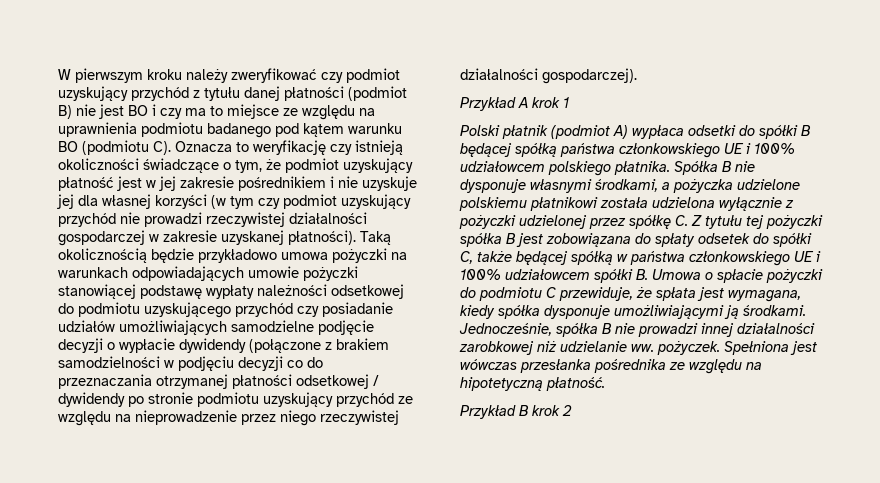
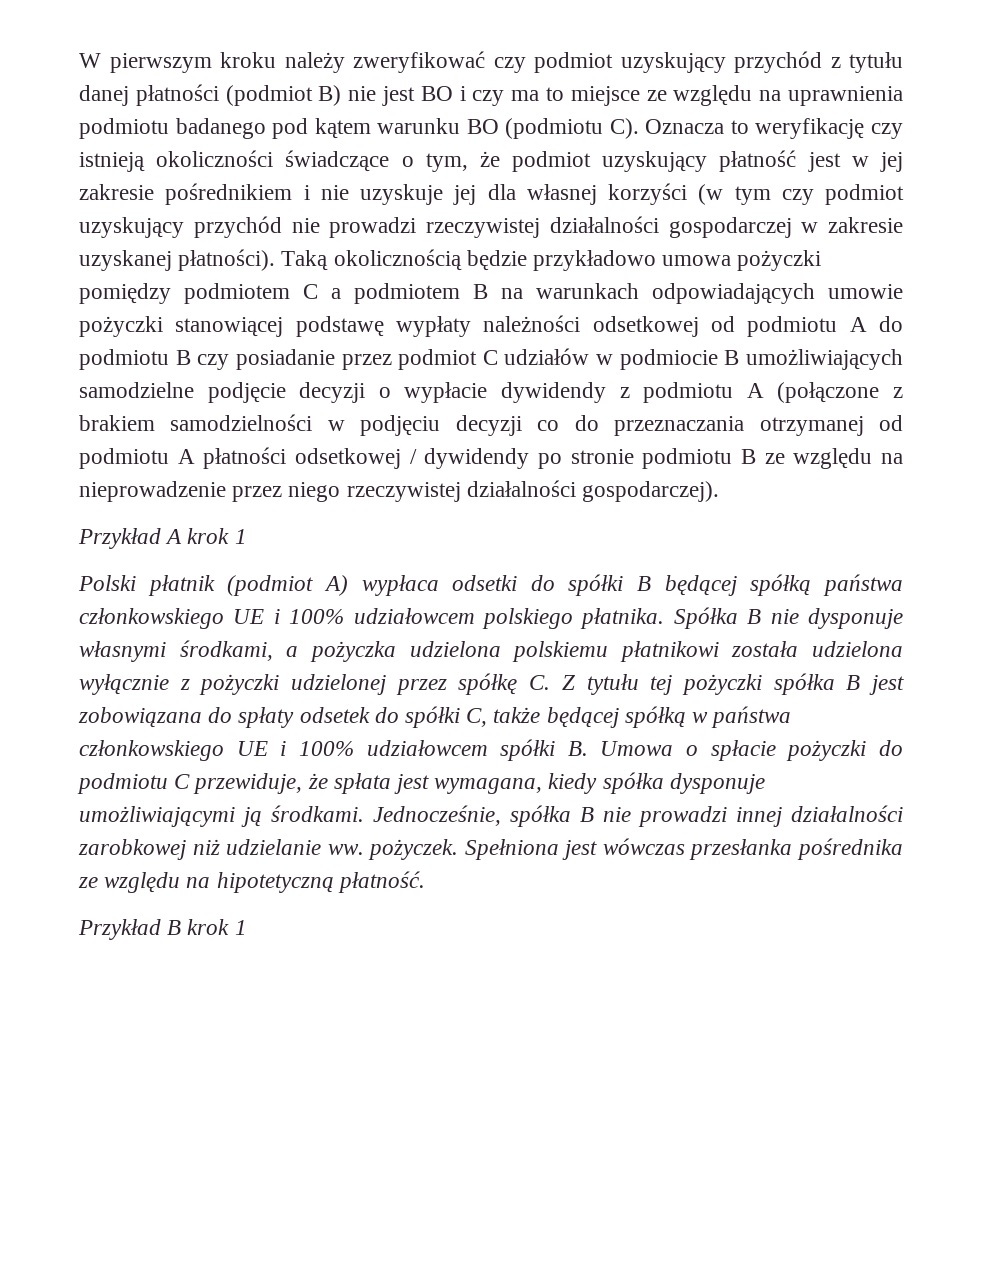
(387, 255) none -> [79,283,488,304] pomiędzy podmiotem C a podmiotem B
[58,302,393,318] [58,320,115,332] do podmiotu uzyskującego przychód czy posiadanie udziałów -> [711,316,904,337] [79,348,740,370] od podmiotu A do podmiotu B czy posiadanie przez podmiot C udziałów w podmiocie B
(246, 345) none -> [619,382,764,403] z podmiotu A
(228, 381) none -> [879,415,904,431] [79,448,195,469] od podmiotu A
[263,392,394,407] uzyskujący przychód -> [741,449,756,464] B
[737,179,800,190] udzielone -> [409,641,501,657] udzielona
[562,405,572,416] 2 -> [234,920,247,935] 1

